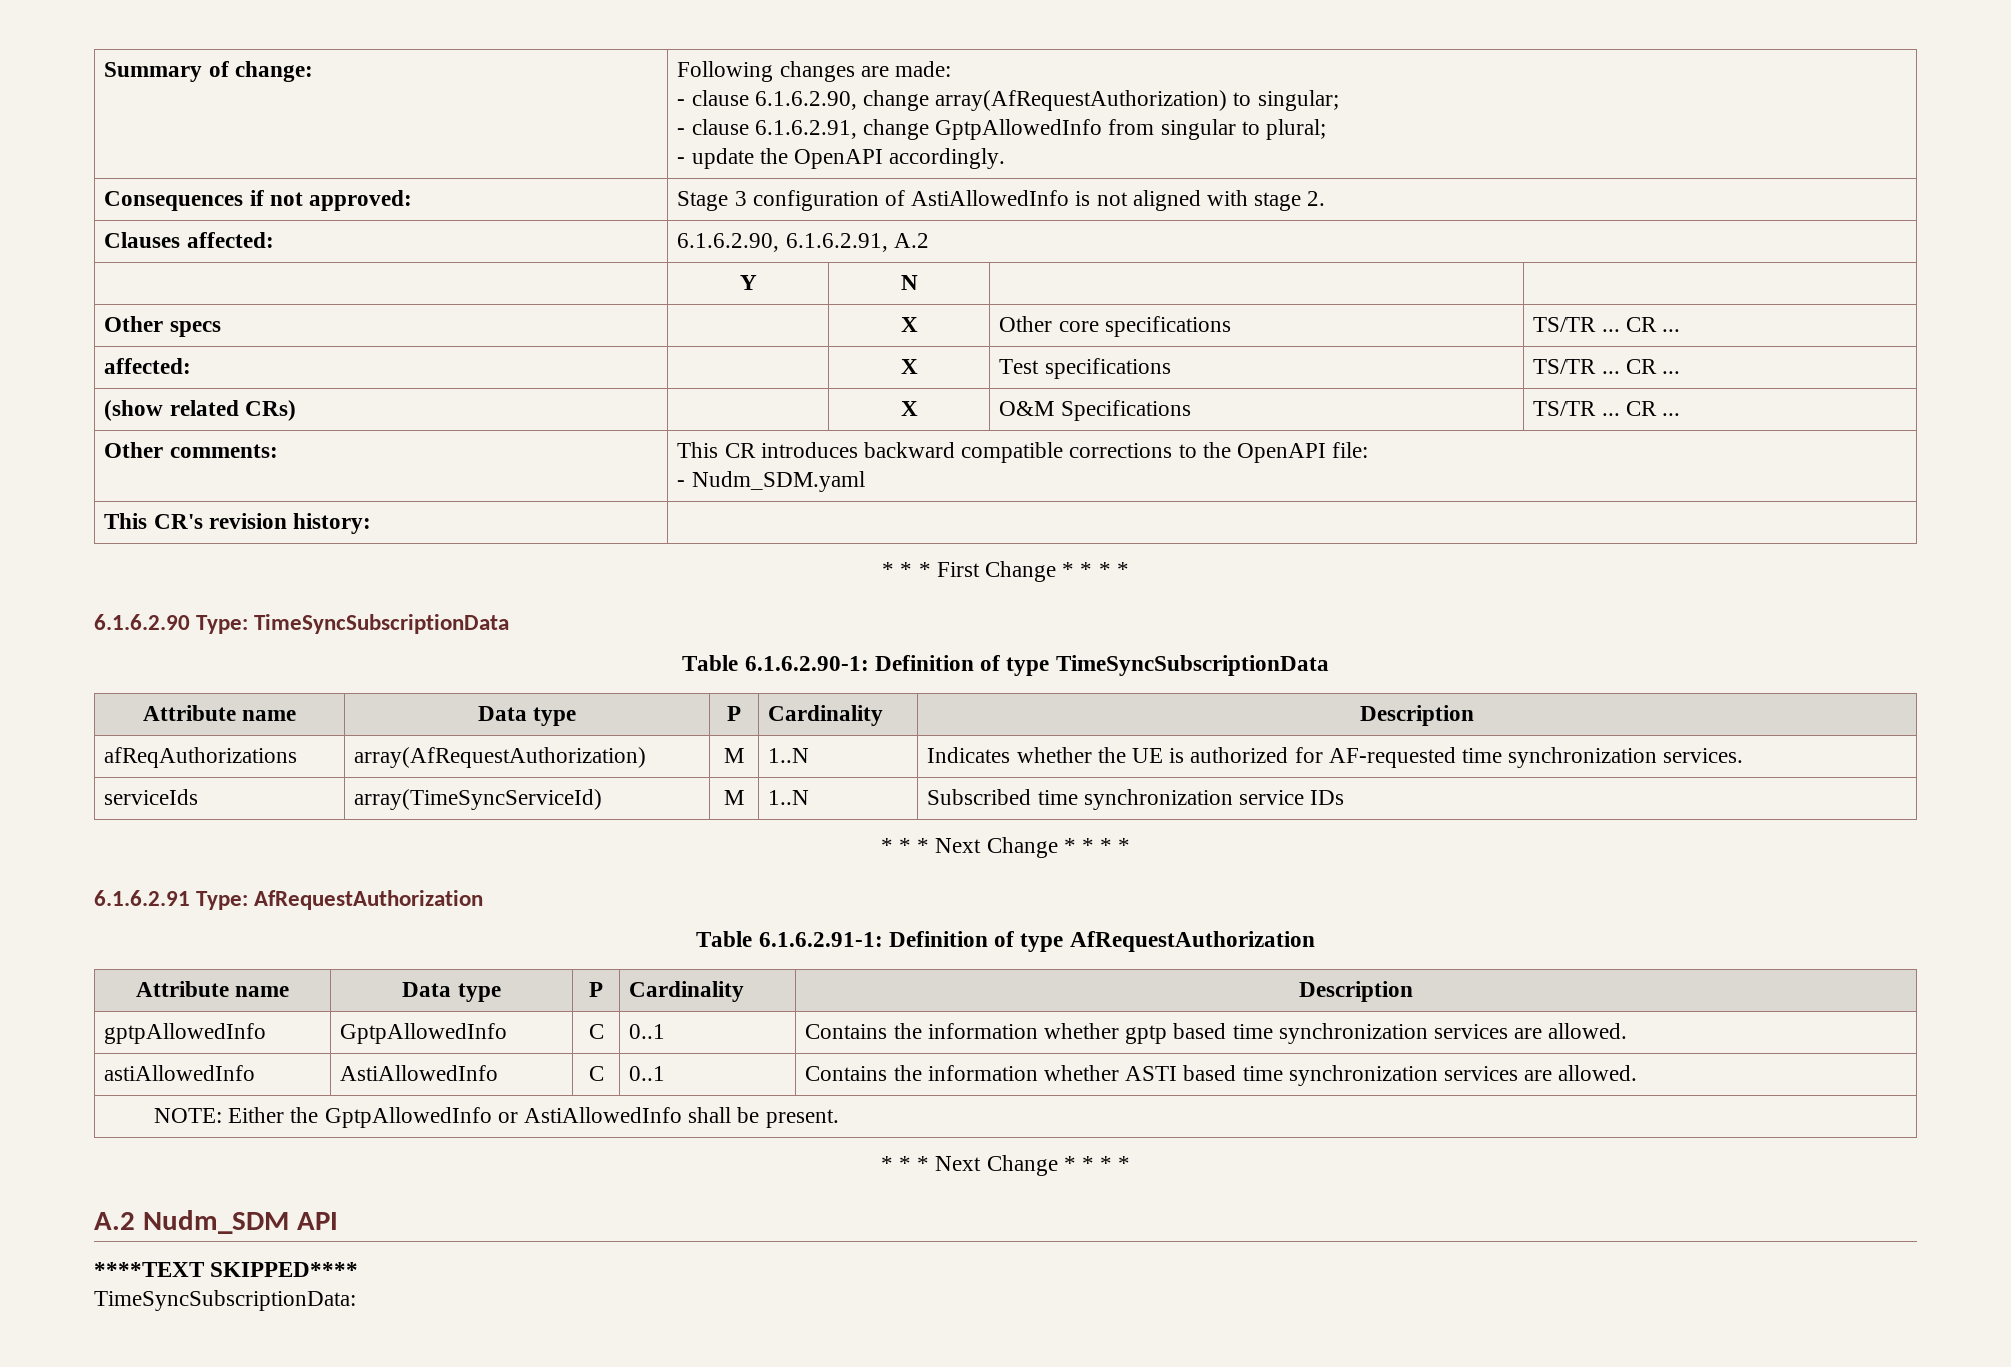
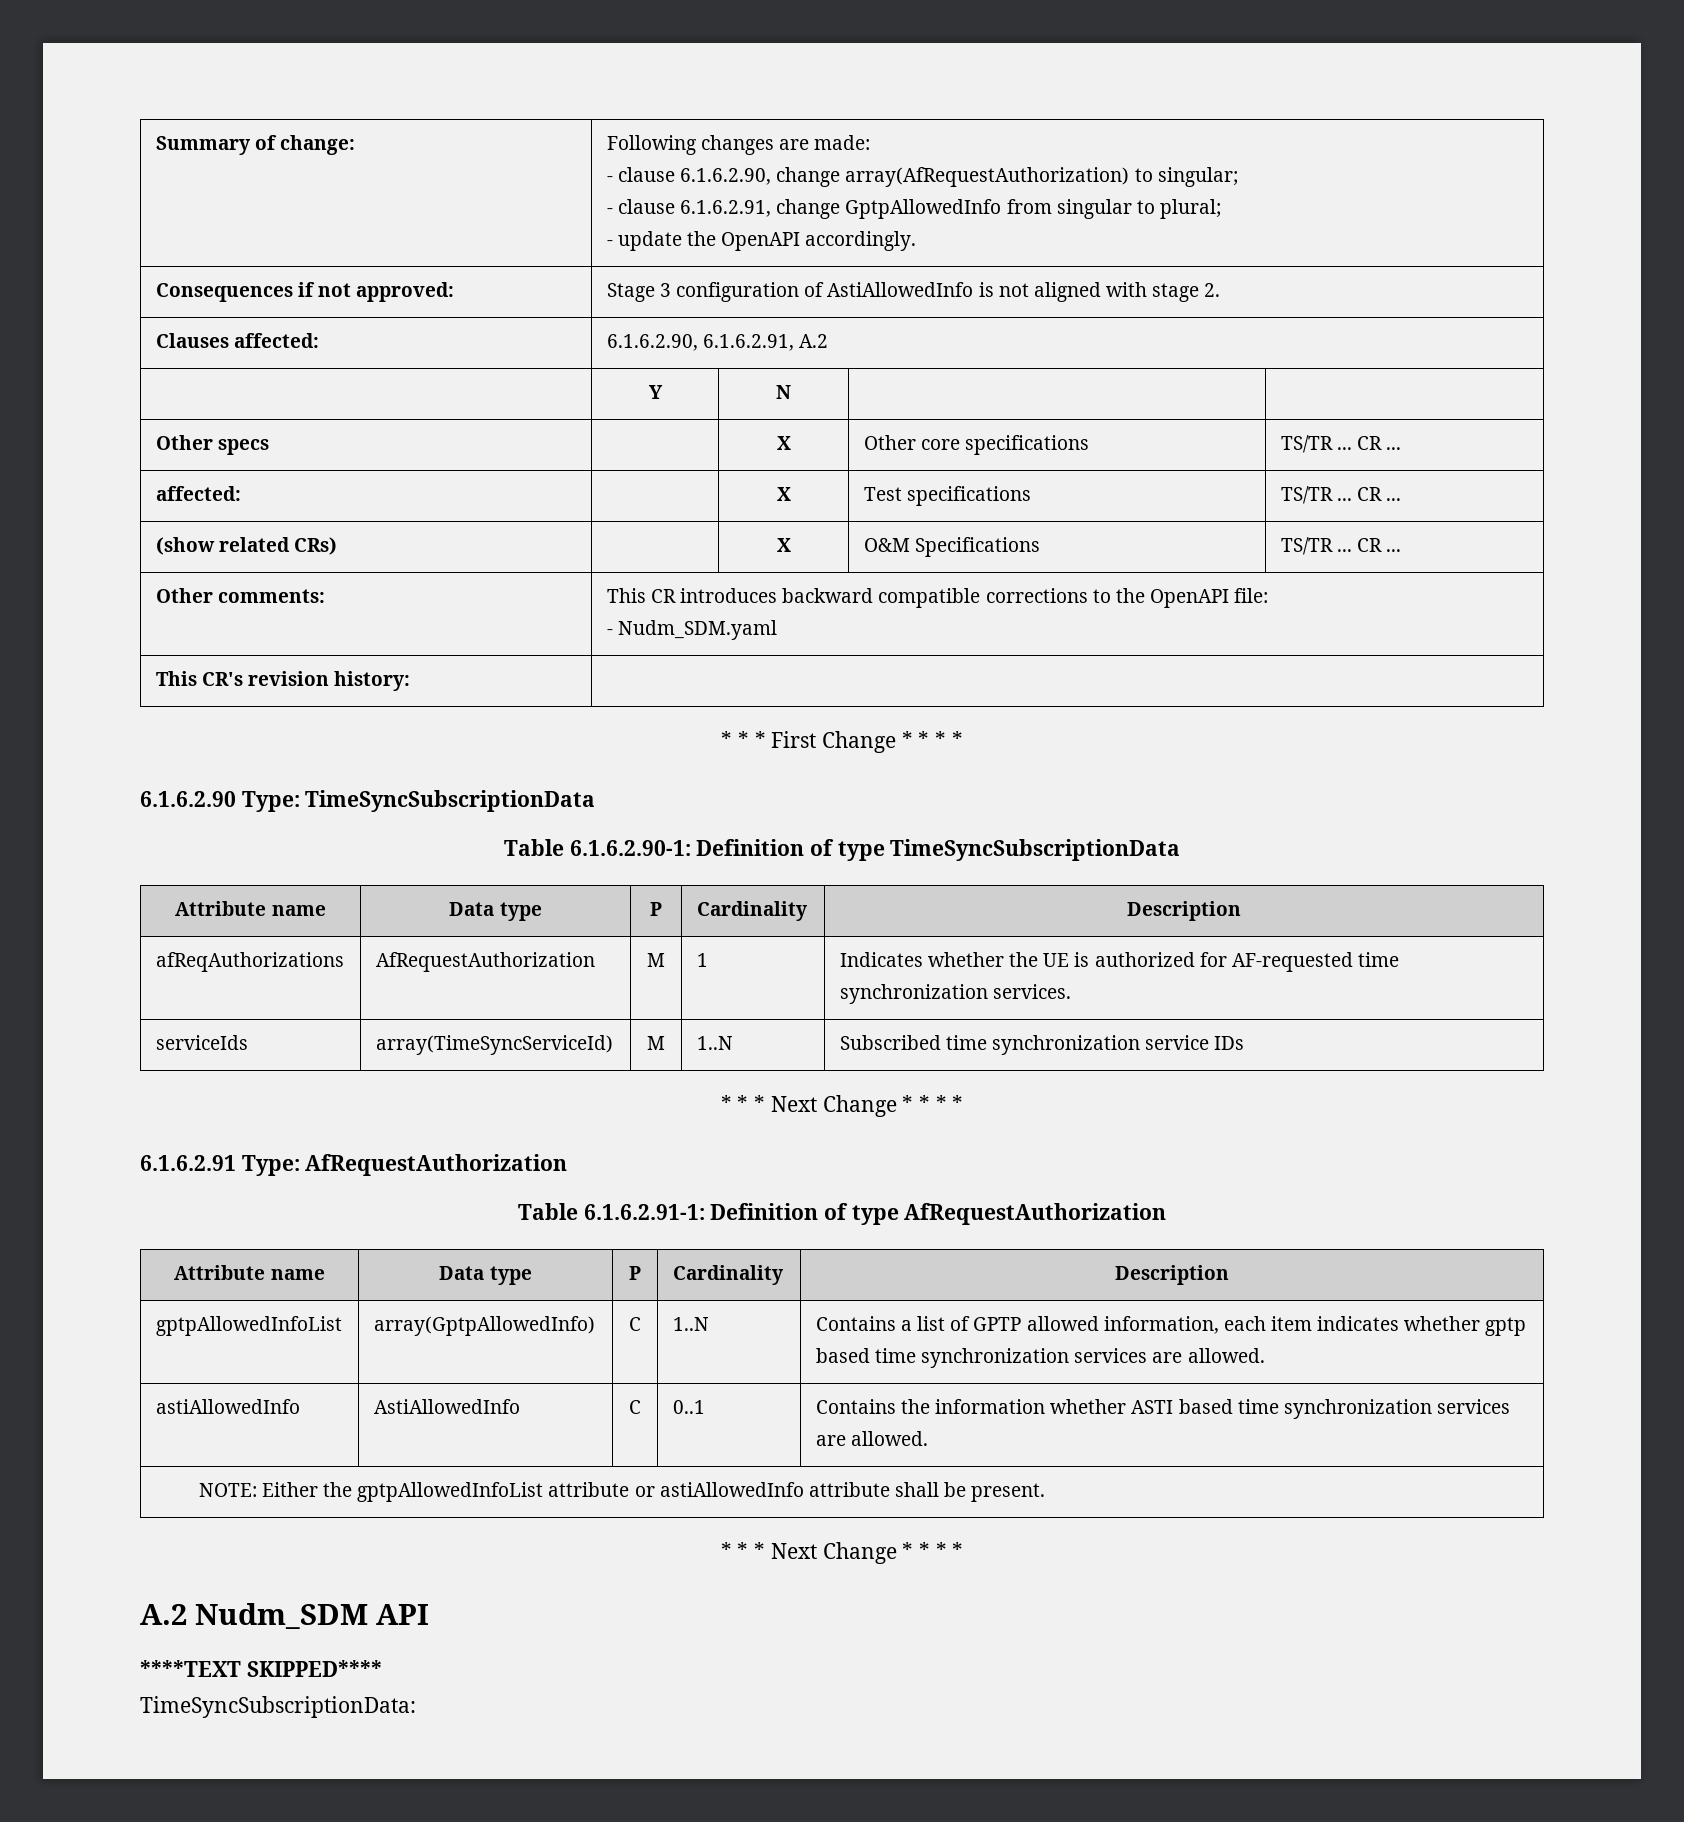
[354,747,647,768] [724,748,744,763] [768,748,810,763] array(AfRequestAuthorization) | M | 1..N -> [375,952,595,972] [647,953,665,967] [696,953,708,967] AfRequestAuthorization | M | 1
[104,1023,267,1044] [340,1023,508,1044] [588,1024,604,1039] [629,1024,666,1039] [805,1023,1038,1039] gptpAllowedInfo | GptpAllowedInfo | C | 0..1 | Contains the information -> [155,1316,342,1336] [373,1316,595,1336] [629,1317,641,1331] [672,1317,709,1331] [815,1316,1400,1334] gptpAllowedInfoList | array(GptpAllowedInfo) | C | 1..N | Contains a list of GPTP allowed information, each item indicates
[324,1107,683,1128] GptpAllowedInfo or AstiAllowedInfo -> [357,1482,890,1502] gptpAllowedInfoList attribute or astiAllowedInfo attribute

